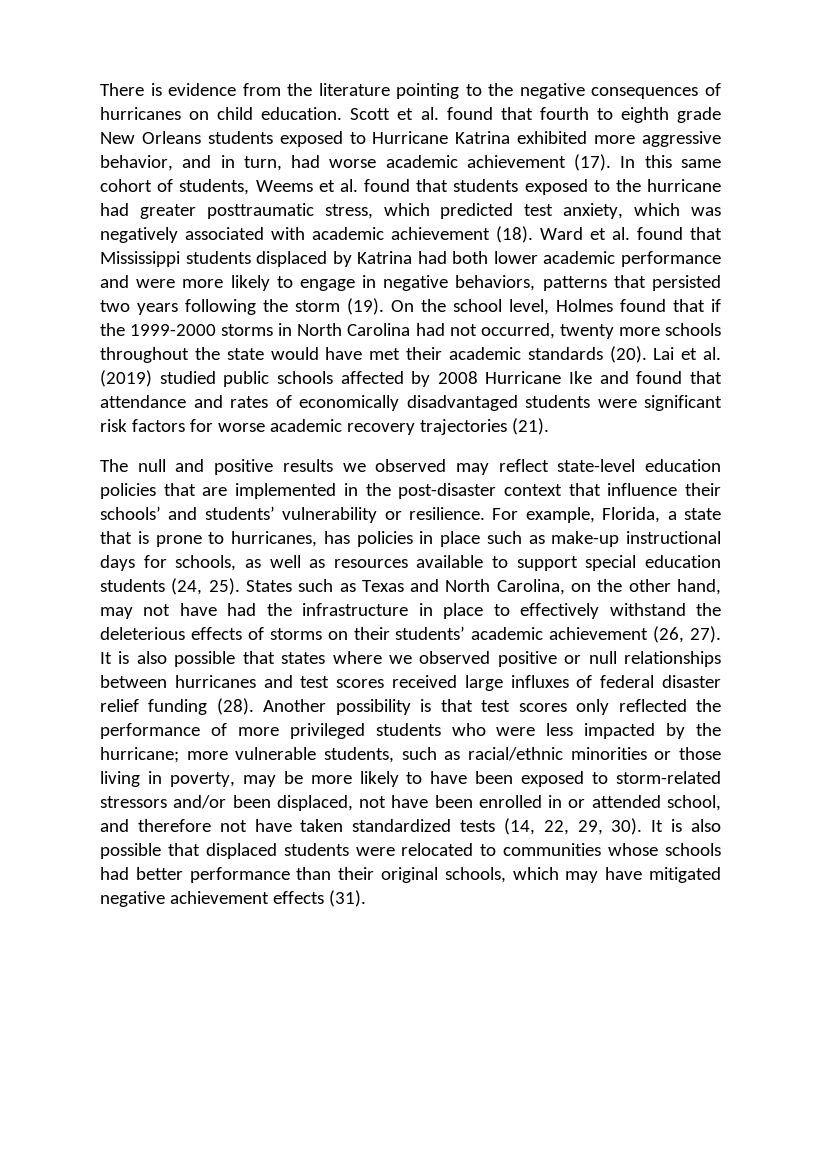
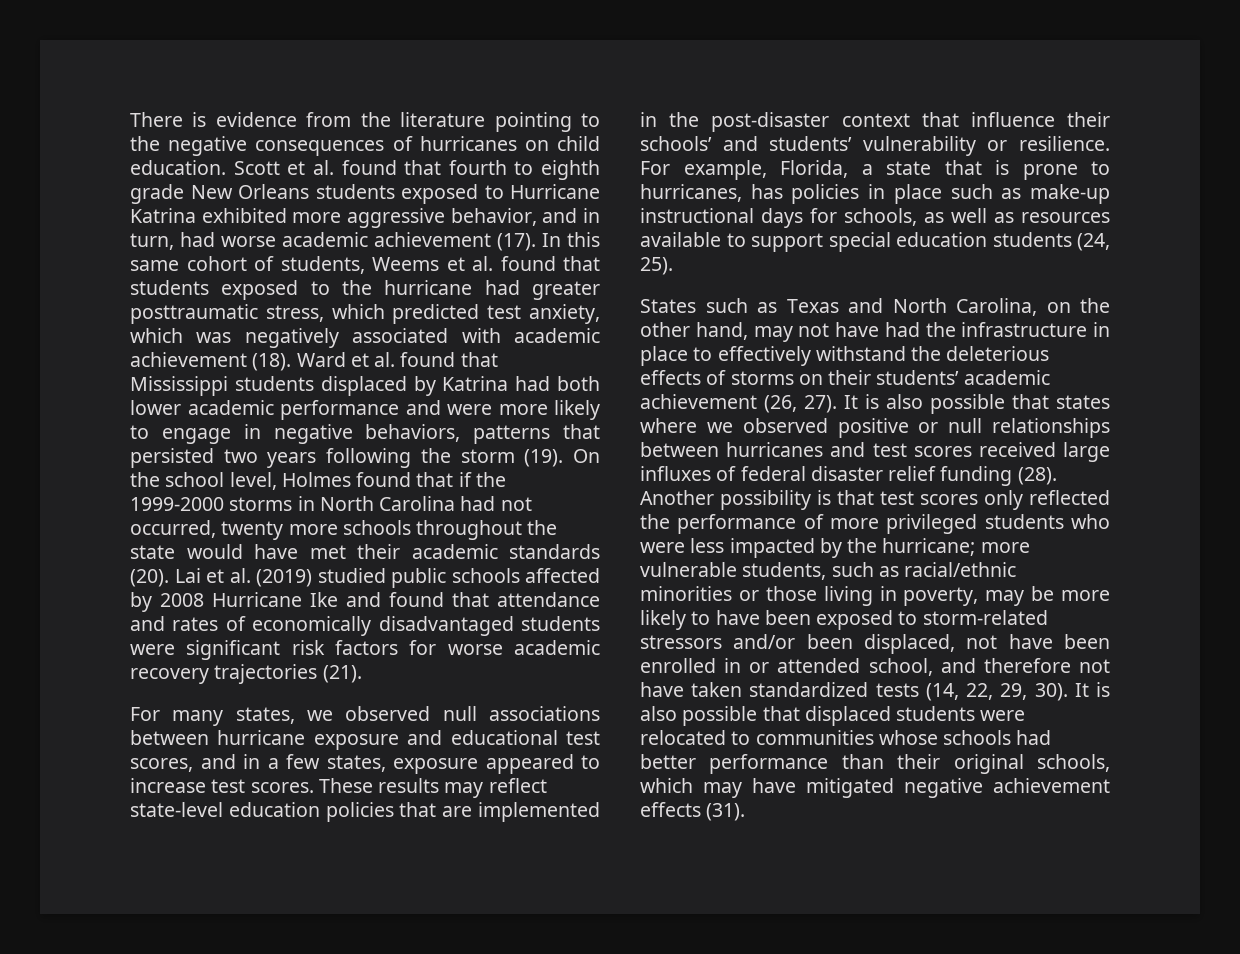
[100,459,447,475] The null and positive results we observed -> [130,706,600,726] [130,730,600,750] [130,754,600,774] [130,778,440,793] For many states, we observed null associations between hurricane exposure and educational test scores, and in a few states, exposure appeared to increase test scores. These results
(240, 586) none -> (673, 266) //

